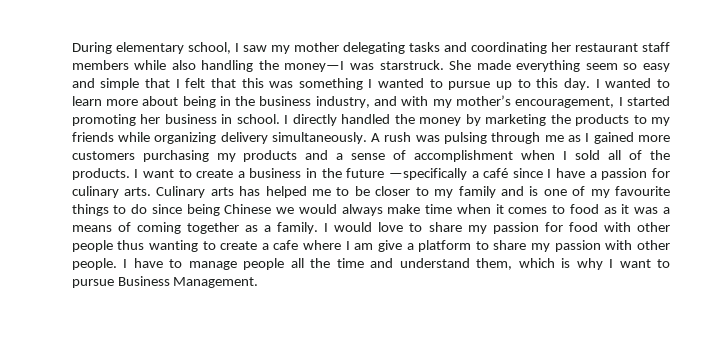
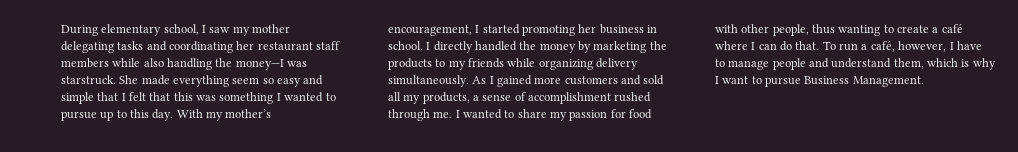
[595,78,670,88] [71,96,429,108] I wanted to learn more about being in the business industry, and with -> [176,109,203,118] With
[371,132,670,144] [71,150,671,162] [71,168,670,180] [71,186,670,198] [71,204,671,216] [71,222,404,234] A rush was pulsing through me as I gained more customers purchasing my products and a sense of accomplishment when I sold all of the products. I want to create a business in the future —specifically a café since I have a passion for culinary arts. Culinary arts has helped me to be closer to my family and is one of my favourite things to do since being Chinese we would always make time when it comes to food as it was a means of coming together as a family. I would love -> [472,75,665,87] [387,92,652,104] [387,109,502,121] As I gained more customers and sold all my products, a sense of accomplishment rushed through me. I wanted
[71,240,113,252] people -> [772,24,809,36] people,
[273,240,299,250] cafe -> [941,24,963,33] café
[354,240,671,252] [71,258,117,270] am give a platform to share my passion with other people. -> [758,41,947,52] can do that. To run a café, however,
[290,258,364,268] all the time -> (806, 64) none

